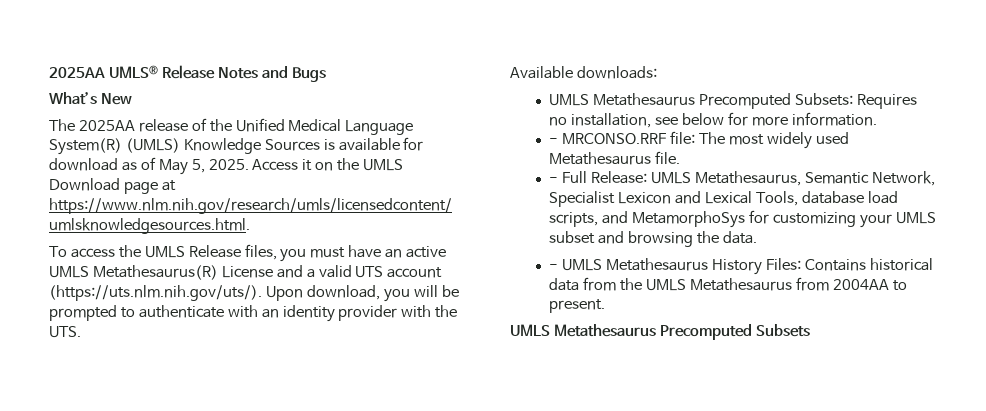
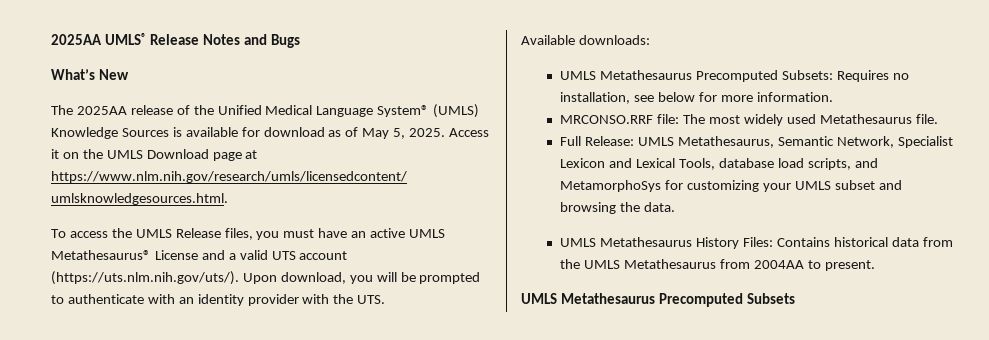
[49,138,122,155] System(R) -> [377,105,430,117] System®
[92,265,218,280] Metathesaurus(R) -> [51,250,151,260] Metathesaurus®
[549,138,559,144] - -> (834, 97) none
[549,177,559,183] - -> (938, 119) none
[549,264,559,270] - -> (676, 207) none

